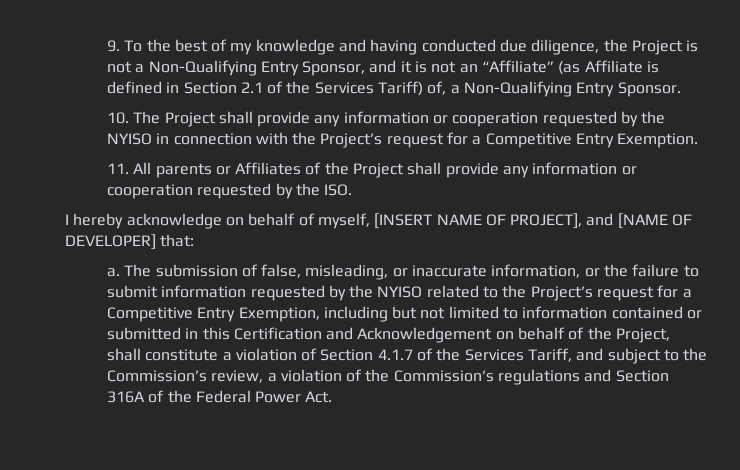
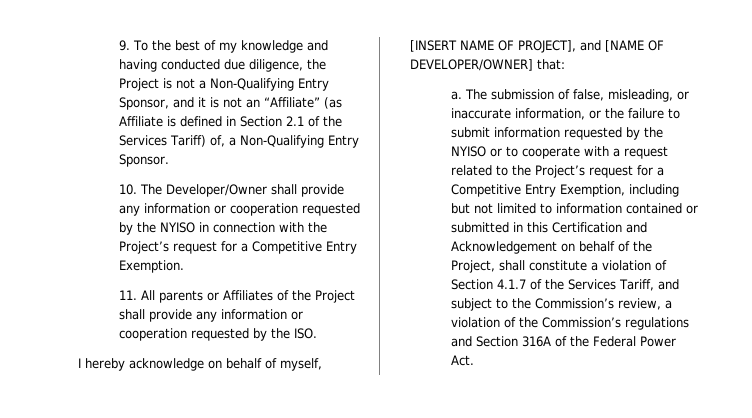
[164,112,216,127] Project -> [166,184,268,197] Developer/Owner
[64,234,156,250] DEVELOPER] -> [410,59,534,71] DEVELOPER/OWNER]
(423, 292) none -> [490,146,669,159] or to cooperate with a request

